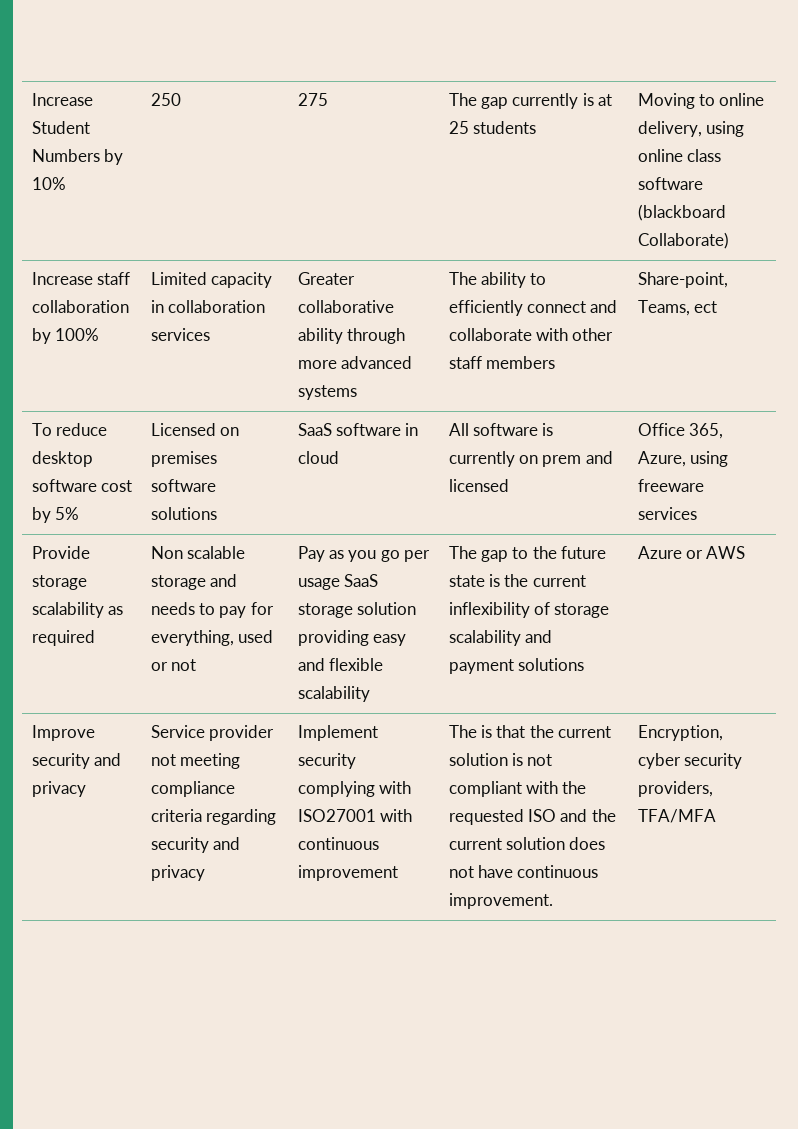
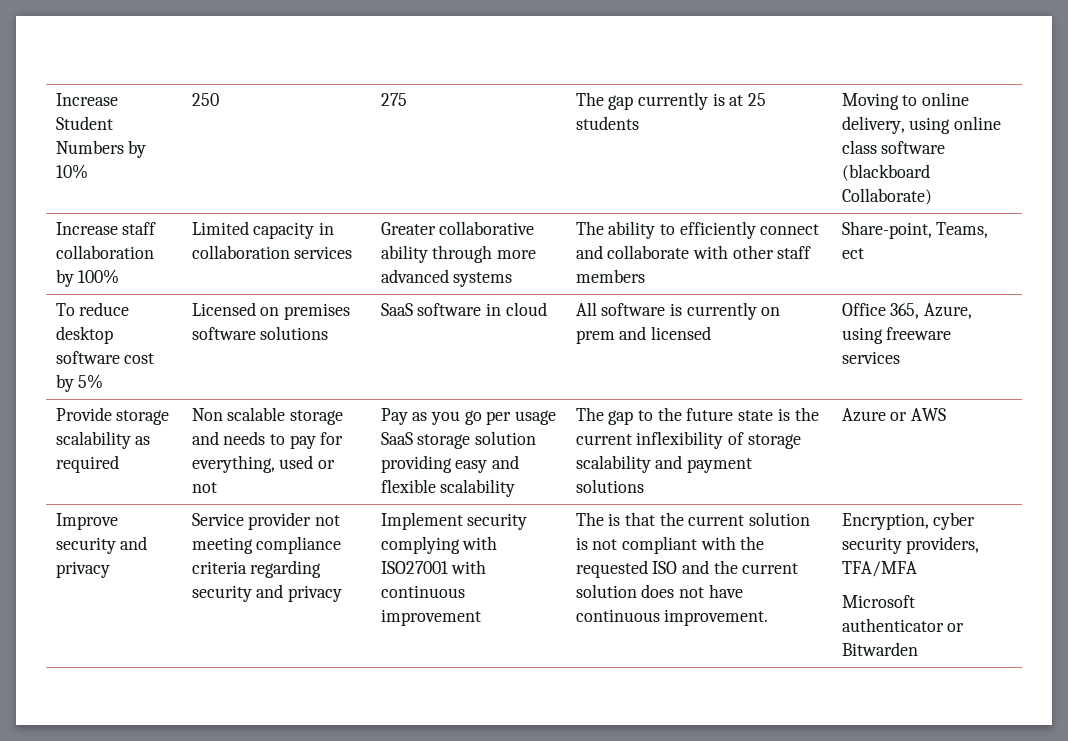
(716, 816) none -> [841,595,915,608] [841,618,965,632] [841,642,918,656] // Microsoft authenticator or Bitwarden

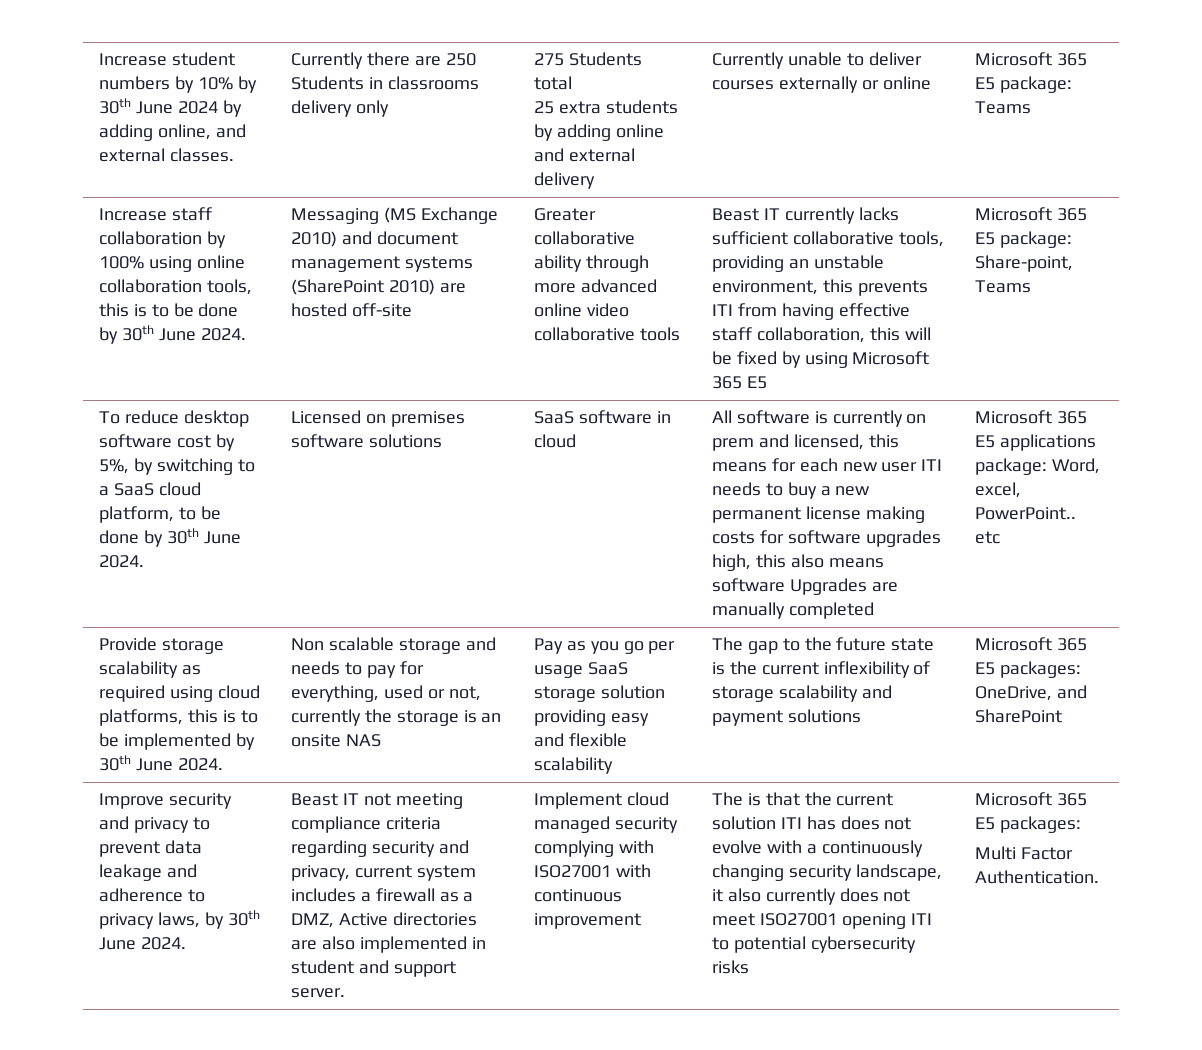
[55,93,118,106] [55,116,113,130] [55,140,124,154] Increase Student Numbers -> [98,52,235,66] [98,76,170,90] Increase student numbers
[191,93,219,106] [380,93,407,106] [575,92,767,110] [575,116,639,130] [841,92,969,110] [841,116,1001,134] [841,140,946,154] [841,164,930,181] [841,188,932,205] | 250 | 275 | The gap currently is at 25 students | Moving to online delivery, using online class software (blackboard Collaborate) -> [237,76,257,93] [98,98,242,117] [98,124,246,141] [98,148,234,162] [290,52,476,69] [290,76,479,90] [290,100,389,117] [533,52,642,66] [533,76,572,90] [533,100,678,114] [533,124,664,141] [533,148,635,162] [533,172,595,189] [711,52,922,69] [711,76,931,93] [974,52,1087,66] [974,76,1072,93] [974,101,1031,114] by 30th June 2024 by adding online, and external classes. | Currently there are 250 Students in classrooms delivery only | 275 Students total // 25 extra students by adding online and external delivery | Currently unable to deliver courses externally or online | Microsoft 365 E5 package: Teams
[191,221,334,239] [191,245,353,259] | Limited capacity in collaboration services -> [148,255,245,272] [98,279,252,295] [98,303,239,317] [98,325,246,344] [290,207,498,224] [290,231,458,247] [290,256,473,272] [290,279,466,295] [290,303,412,317] using online collaboration tools, this is to be done by 30th June 2024. | Messaging (MS Exchange 2010) and document management systems (SharePoint 2010) are hosted off-site
[453,272,513,287] [575,221,820,239] [575,245,812,259] [575,269,645,283] [841,221,989,239] [841,248,864,259] systems | The ability to efficiently connect and collaborate with other staff members | Share-point, Teams, ect -> [533,303,629,317] [533,327,680,341] [711,207,899,224] [711,231,944,247] [711,255,884,272] [711,279,928,296] [711,303,910,320] [711,327,931,343] [711,351,930,368] [711,376,767,389] [974,207,1087,221] [974,231,1072,248] [974,255,1073,272] [974,280,1031,293] online video collaborative tools | Beast IT currently lacks sufficient collaborative tools, providing an unstable environment, this prevents ITI from having effective staff collaboration, this will be fixed by using Microsoft 365 E5 | Microsoft 365 E5 package: Share-point, Teams
[78,374,104,389] 5% -> [98,458,255,475] [98,482,201,496] [98,506,221,523] [98,528,241,547] [98,555,144,568] 5%, by switching to a SaaS cloud platform, to be done by 30th June 2024.
[650,326,711,340] [841,303,972,319] [841,327,952,344] [841,351,900,364] licensed | Office 365, Azure, using freeware services -> [793,434,899,450] [711,458,943,472] [711,482,871,499] [711,506,925,523] [711,530,941,547] [711,554,884,571] [711,578,898,595] [711,602,874,619] [974,410,1087,424] [974,434,1096,451] [974,458,1100,475] [974,482,1021,498] [974,507,1076,520] [974,531,1000,544] licensed, this means for each new user ITI needs to buy a new permanent license making costs for software upgrades high, this also means software Upgrades are manually completed | Microsoft 365 E5 applications package: Word, excel, PowerPoint.. etc
(119, 464) none -> [169,685,260,702] [98,709,258,726] [98,733,255,750] [98,755,223,771] using cloud platforms, this is to be implemented by 30th June 2024.
[191,482,217,493] not -> [448,686,481,701] [290,709,502,726] [290,734,381,747] not, currently the storage is an onsite NAS
[841,408,946,422] [55,513,118,530] [55,536,148,554] [55,561,110,578] [191,512,312,530] Azure or AWS // Improve security and privacy | Service provider -> [974,637,1087,651] [974,661,1081,678] [974,685,1087,701] [974,709,1062,723] [98,793,232,809] [98,816,210,833] [98,840,202,857] [98,864,197,881] [98,888,205,902] [98,910,260,929] [98,937,186,950] [290,793,359,806] Microsoft 365 E5 packages: OneDrive, and SharePoint // Improve security and privacy to prevent data leakage and adherence to privacy laws, by 30th June 2024. | Beast IT
[287,585,342,602] privacy -> [290,865,476,881] [290,888,474,902] [290,912,477,928] [290,936,486,953] [290,960,456,977] [290,988,345,998] privacy, current system includes a firewall as a DMZ, Active directories are also implemented in student and support server.
(463, 521) none -> [626,792,669,806] [533,816,610,833] cloud managed
[575,536,765,554] [575,560,799,578] [575,584,743,598] [575,609,769,626] [841,512,976,530] [841,536,980,554] [841,561,917,577] [841,595,915,608] [841,618,965,632] [841,642,918,656] is not compliant with the requested ISO and the current solution does not have continuous improvement. | Encryption, cyber security providers, TFA/MFA // Microsoft authenticator or Bitwarden -> [780,816,912,830] [711,840,923,857] [711,864,942,881] [711,888,911,905] [711,913,932,929] [711,936,916,953] [711,960,749,974] [974,792,1087,806] [974,816,1081,833] [974,846,1073,860] [974,870,1099,884] ITI has does not evolve with a continuously changing security landscape, it also currently does not meet ISO27001 opening ITI to potential cybersecurity risks | Microsoft 365 E5 packages: // Multi Factor Authentication.

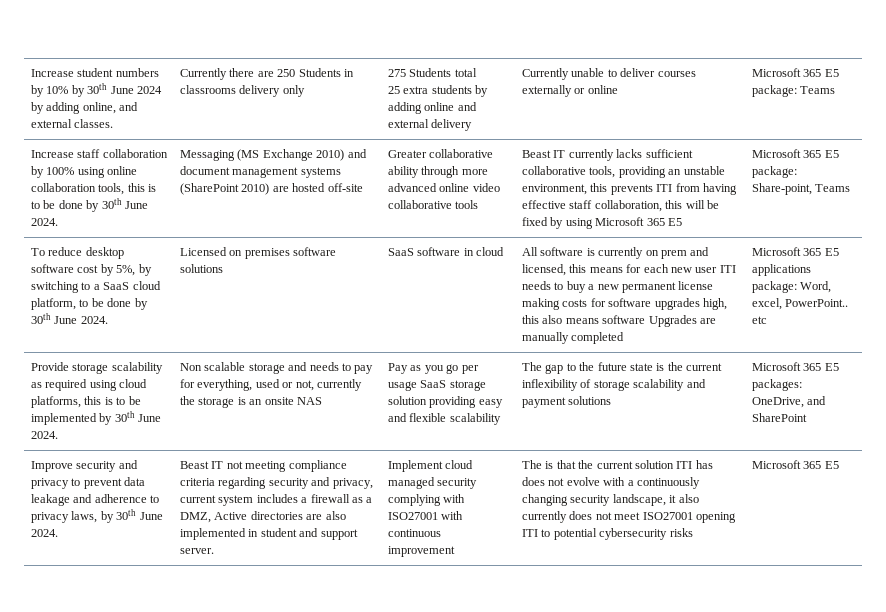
[999,816,1081,833] [974,846,1073,860] [974,870,1099,884] packages: // Multi Factor Authentication. -> (839, 465) none

